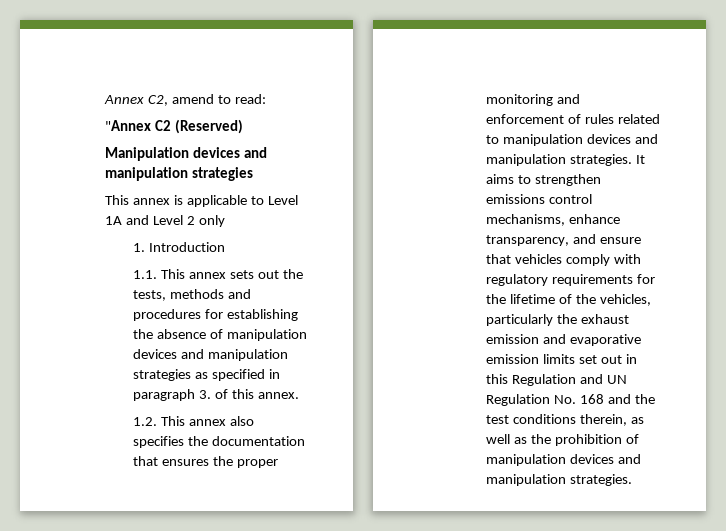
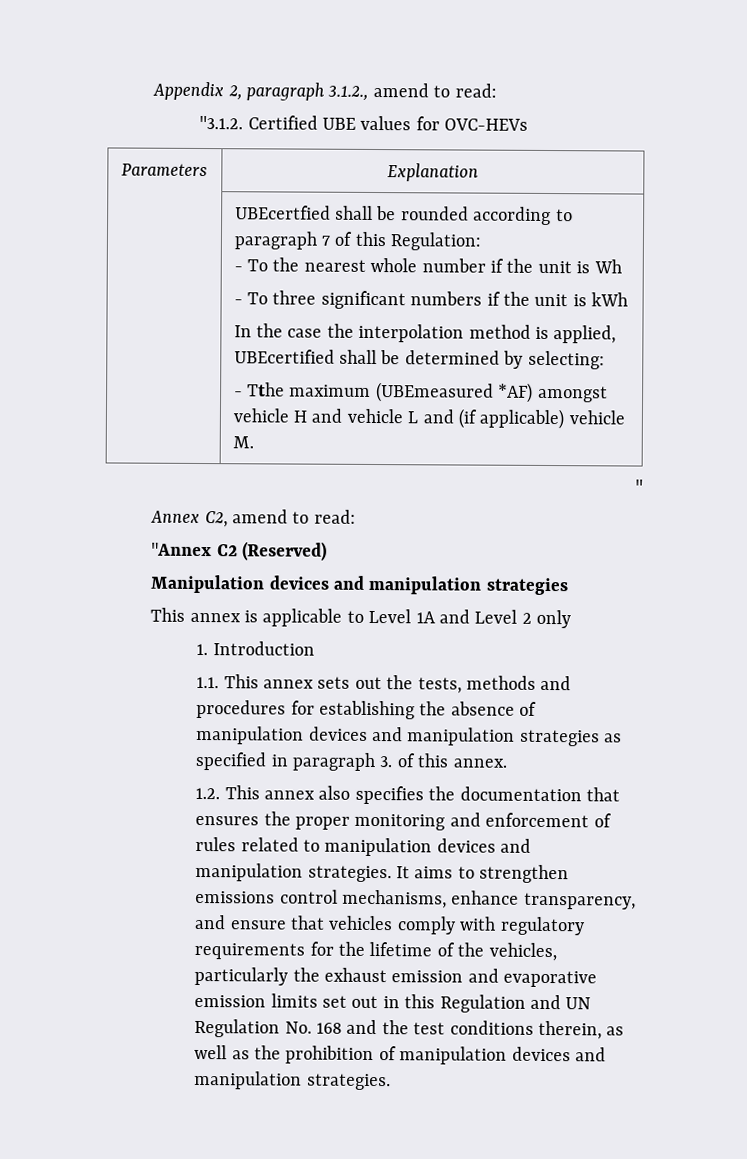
(103, 99) none -> [152,81,497,101] [199,115,529,131] [120,163,208,177] [387,163,480,182] [234,205,573,226] [233,231,482,251] [233,257,622,274] [233,290,629,310] [233,323,617,344] [233,349,605,370] [233,382,608,403] [232,408,625,430] [232,436,254,449] [635,479,643,493] Appendix 2, paragraph 3.1.2., amend to read: // "3.1.2. Certified UBE values for OVC-HEVs // Parameters | Explanation // | UBEcertfied shall be rounded according to paragraph 7 of this Regulation: // - To the nearest whole number if the unit is Wh // - To three significant numbers if the unit is kWh // In the case the interpolation method is applied, UBEcertified shall be determined by selecting: // - Tthe maximum (UBEmeasured *AF) amongst vehicle H and vehicle L and (if applicable) vehicle M. // " //

